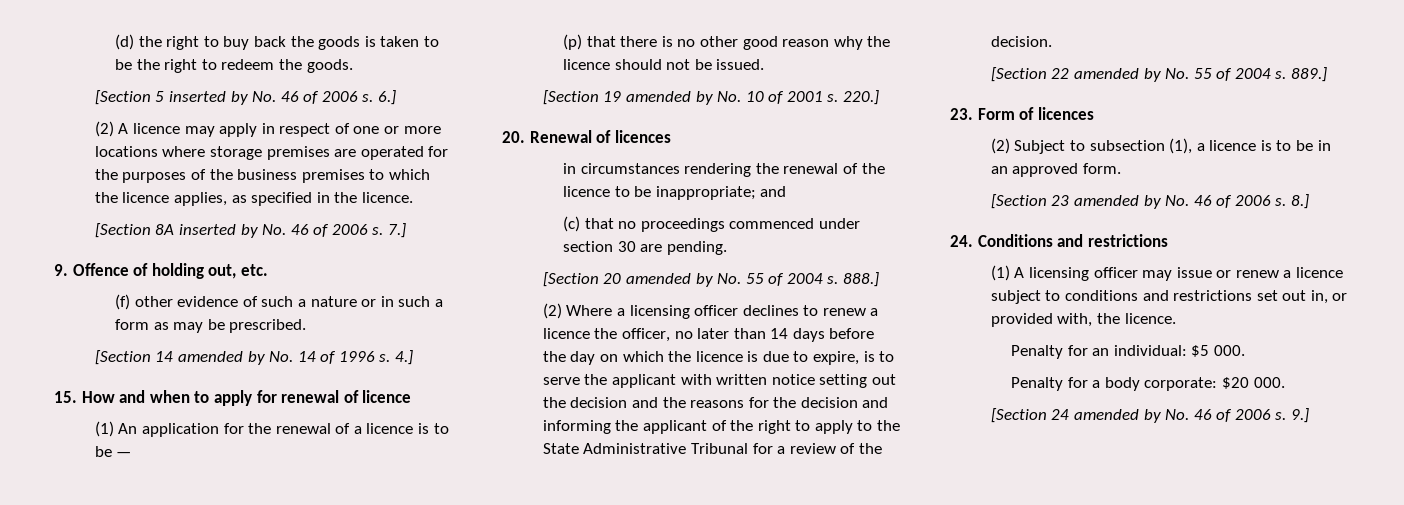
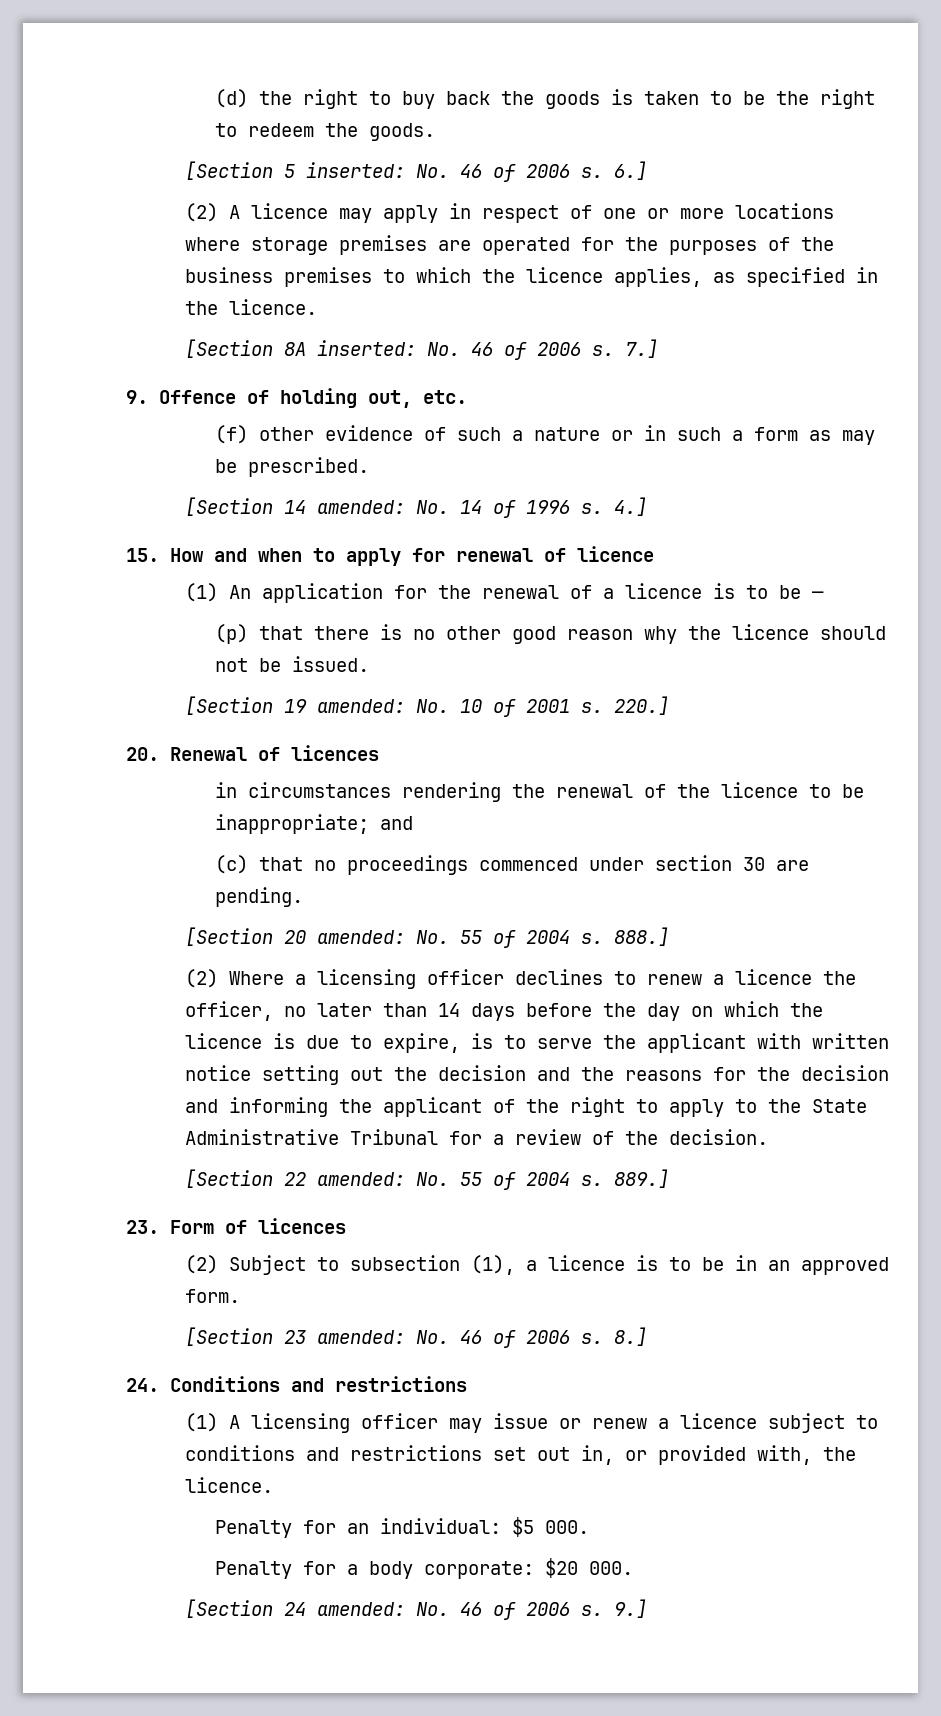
[168,91,248,105] inserted by -> [306,162,406,178] inserted:
[178,224,258,238] inserted by -> [317,340,417,356] inserted:
[177,351,265,365] amended by -> [317,500,406,514] amended:
[625,91,713,105] amended by -> [317,699,406,713] amended:
[625,273,713,287] amended by -> [317,930,406,944] amended:
[1073,68,1161,82] amended by -> [317,1172,406,1186] amended:
[1073,195,1161,209] amended by -> [317,1330,406,1344] amended:
[1073,409,1161,423] amended by -> [317,1602,406,1616] amended:

